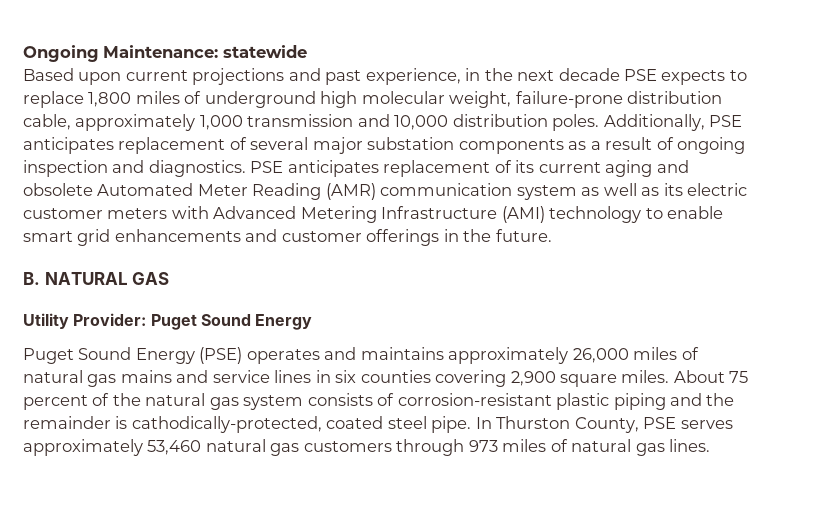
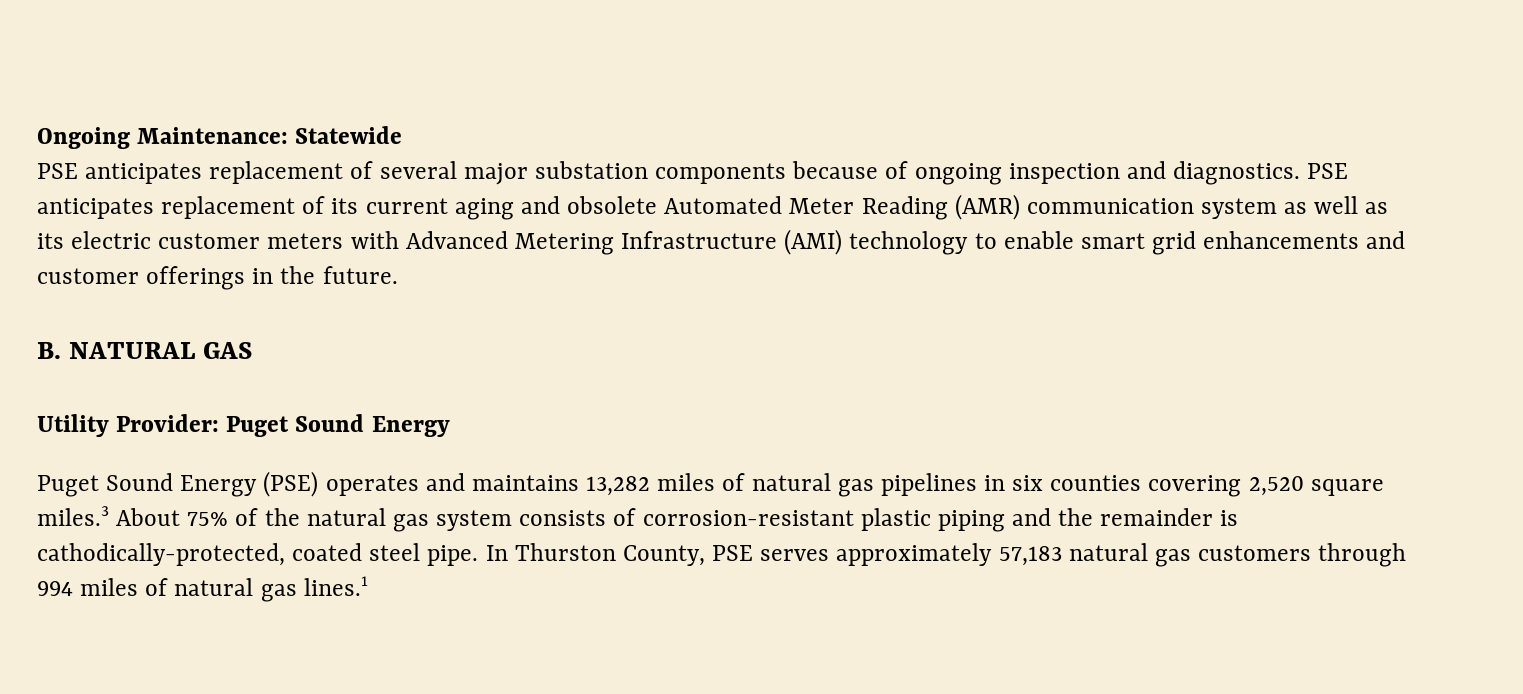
[222,45,307,58] [23,68,747,85] [23,91,723,108] [23,114,705,131] statewide // Based upon current projections and past experience, in the next decade PSE expects to replace 1,800 miles of underground high molecular weight, failure-prone distribution cable, approximately 1,000 transmission and 10,000 distribution poles. Additionally, -> [295,126,403,144] Statewide //
[568,137,653,150] as a result -> [792,161,879,179] because
[448,347,699,364] [23,370,749,387] [23,395,88,410] approximately 26,000 miles of natural gas mains and service lines in six counties covering 2,900 square miles. About 75 percent -> [586,473,1384,497] [37,506,229,526] 13,282 miles of natural gas pipelines in six counties covering 2,520 square miles.3 About 75%
[147,440,202,455] 53,460 -> [998,546,1062,566] 57,183
[468,439,711,456] 973 miles of natural gas lines. -> [37,576,368,602] 994 miles of natural gas lines.1

